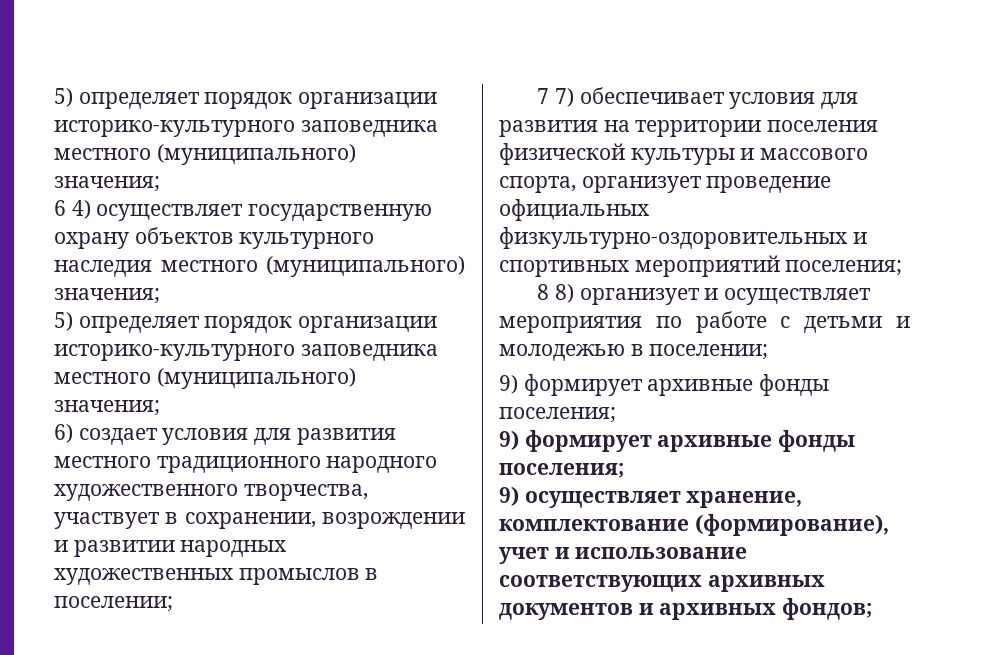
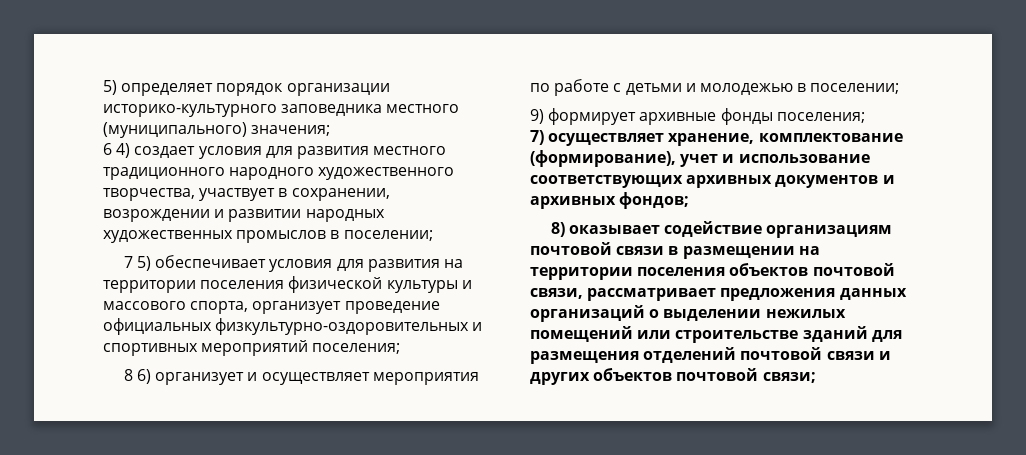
[96,204,433,221] [54,227,375,249] [54,256,465,277] [54,288,160,304] [54,312,438,333] [54,344,438,361] [54,368,356,389] [54,400,160,416] [54,424,73,443] осуществляет государственную охрану объектов культурного наследия местного (муниципального) значения; // 5) определяет порядок организации историко-культурного заповедника местного (муниципального) значения; // 6) -> (131, 150) none
[555,88,575,107] 7) -> [136,256,151,271] 5)
[555,284,575,303] 8) -> [136,369,151,384] 6)
[499,429,856,452] [499,463,624,478] [499,486,519,506] 9) формирует архивные фонды поселения; // 9) -> [530,130,544,145] 7)
(873, 608) none -> [550,221,893,238] [530,242,820,259] [530,263,895,280] [530,288,907,301] [530,305,846,322] [530,326,902,343] [530,347,891,364] [530,368,816,385] // 8) оказывает содействие организациям почтовой связи в размещении на территории поселения объектов почтовой связи, рассматривает предложения данных организаций о выделении нежилых помещений или строительстве зданий для размещения отделений почтовой связи и других объектов почтовой связи;

